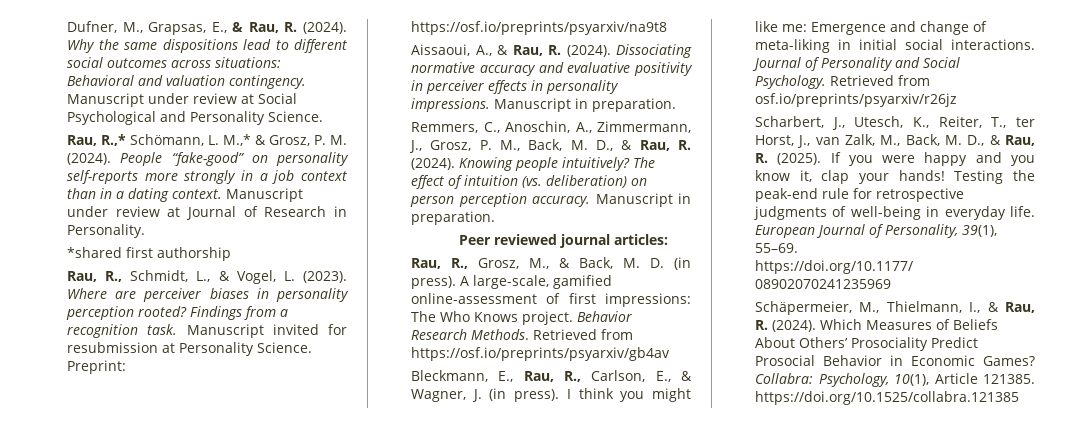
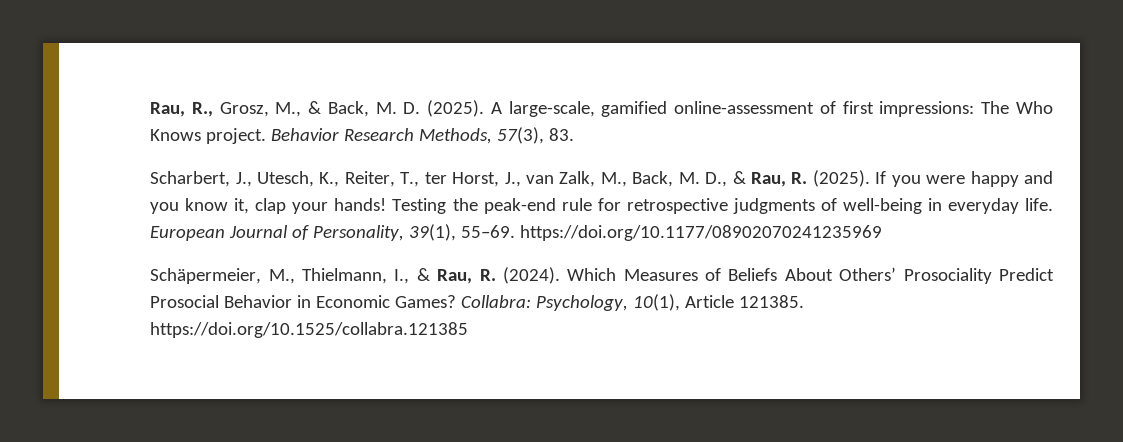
[67,21,347,35] [67,39,347,53] [67,57,282,68] [67,75,307,89] [67,93,298,107] [67,111,324,125] [67,134,347,146] [67,152,349,166] [67,170,347,184] [67,188,304,202] [67,206,347,220] [67,224,146,238] [67,247,232,261] [67,270,347,284] [67,288,349,302] [66,306,289,320] [67,324,347,338] [67,342,313,356] [67,360,127,374] [411,21,668,35] [411,44,692,58] [411,62,693,76] [411,80,620,94] [411,98,677,112] [411,121,691,133] [409,139,691,153] [411,157,656,171] [411,175,648,189] [410,193,691,207] [411,211,496,225] [459,234,669,248] Dufner, M., Grapsas, E., & Rau, R. (2024). Why the same dispositions lead to different social outcomes across situations: Behavioral and valuation contingency. Manuscript under review at Social Psychological and Personality Science. // Rau, R.,* Schömann, L. M.,* & Grosz, P. M. (2024). People “fake-good” on personality self-reports more strongly in a job context than in a dating context. Manuscript under review at Journal of Research in Personality. // *shared first authorship // Rau, R., Schmidt, L., & Vogel, L. (2023). Where are perceiver biases in personality perception rooted? Findings from a recognition task. Manuscript invited for resubmission at Personality Science. Preprint: https://osf.io/preprints/psyarxiv/na9t8 // Aissaoui, A., & Rau, R. (2024). Dissociating normative accuracy and evaluative positivity in perceiver effects in personality impressions. Manuscript in preparation. // Remmers, C., Anoschin, A., Zimmermann, J., Grosz, P. M., Back, M. D., & Rau, R. (2024). Knowing people intuitively? The effect of intuition (vs. deliberation) on person perception accuracy. Manuscript in preparation. // Peer reviewed journal articles: // -> (150, 109) none
[673,257,691,270] [411,276,457,289] (in press). -> [427,100,485,117] (2025).
[471,329,634,340] [411,347,671,361] [411,370,692,382] [411,388,691,402] [755,21,988,35] [755,39,1035,53] [752,57,961,71] [755,75,931,89] [755,93,958,107] Methods. Retrieved from https://osf.io/preprints/psyarxiv/gb4av // Bleckmann, E., Rau, R., Carlson, E., & Wagner, J. (in press). I think you might like me: Emergence and change of meta-liking in initial social interactions. Journal of Personality and Social Psychology. Retrieved from osf.io/preprints/psyarxiv/r26jz -> [419,127,575,144] Methods, 57(3), 83.

